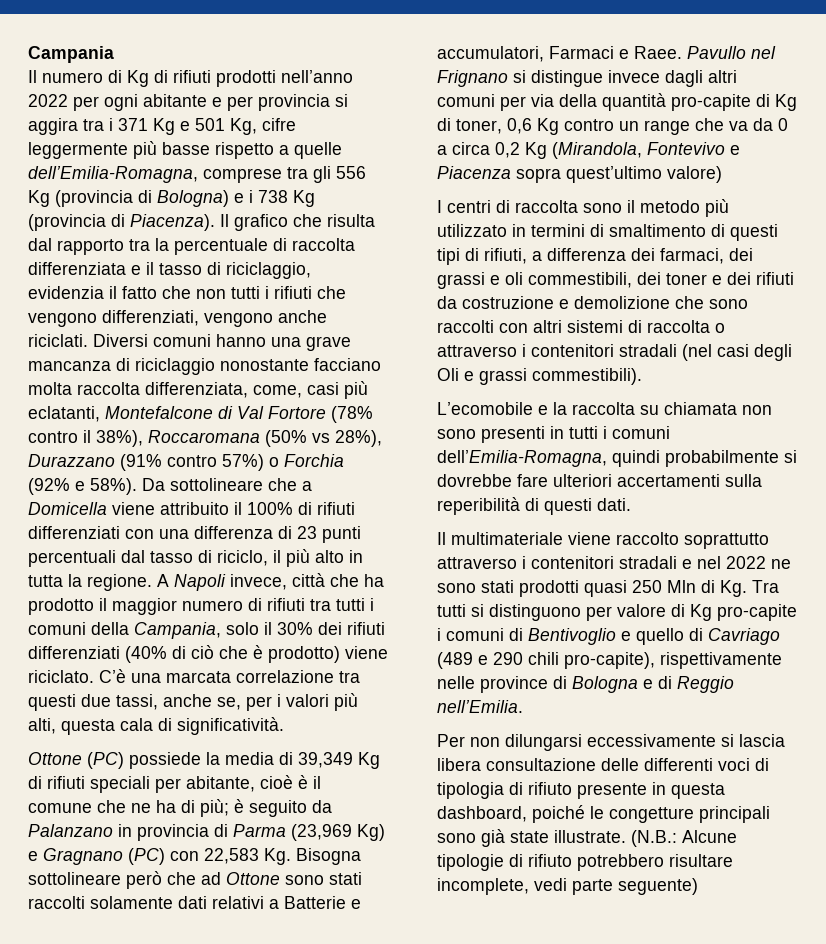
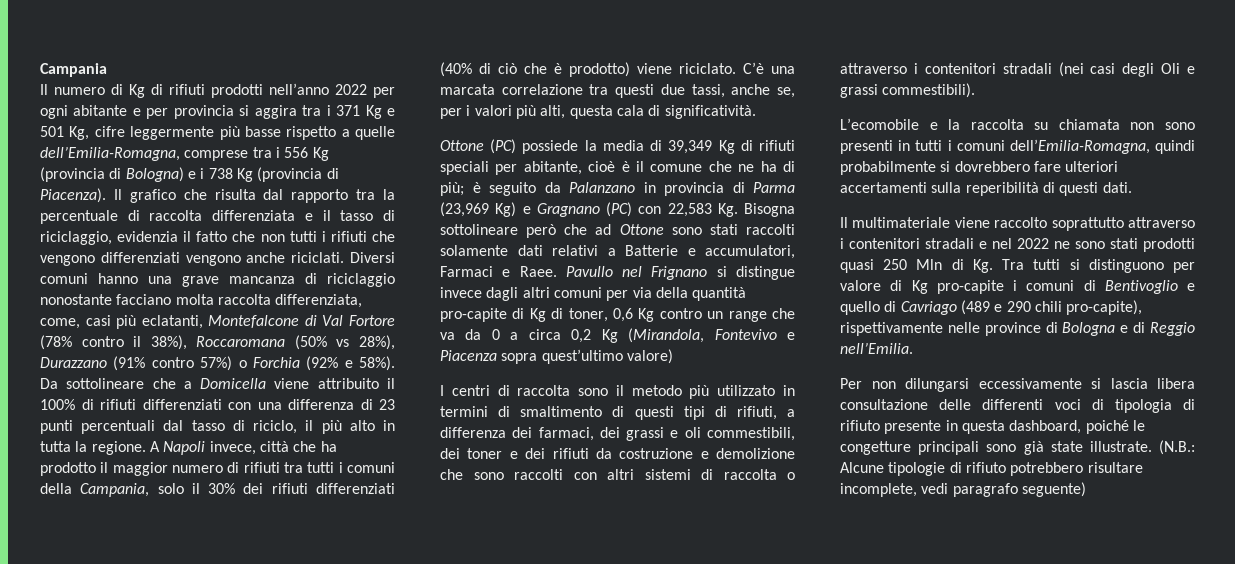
[313,166,331,183] gli -> [275,147,280,158] i
[102,310,199,326] differenziati, -> [100,252,180,263] differenziati
[682,344,712,361] (nel -> [1058,62,1084,77] (nei
[437,474,512,487] dovrebbe -> [954,161,1030,172] dovrebbero
[572,879,613,895] parte -> [952,483,1018,497] paragrafo

